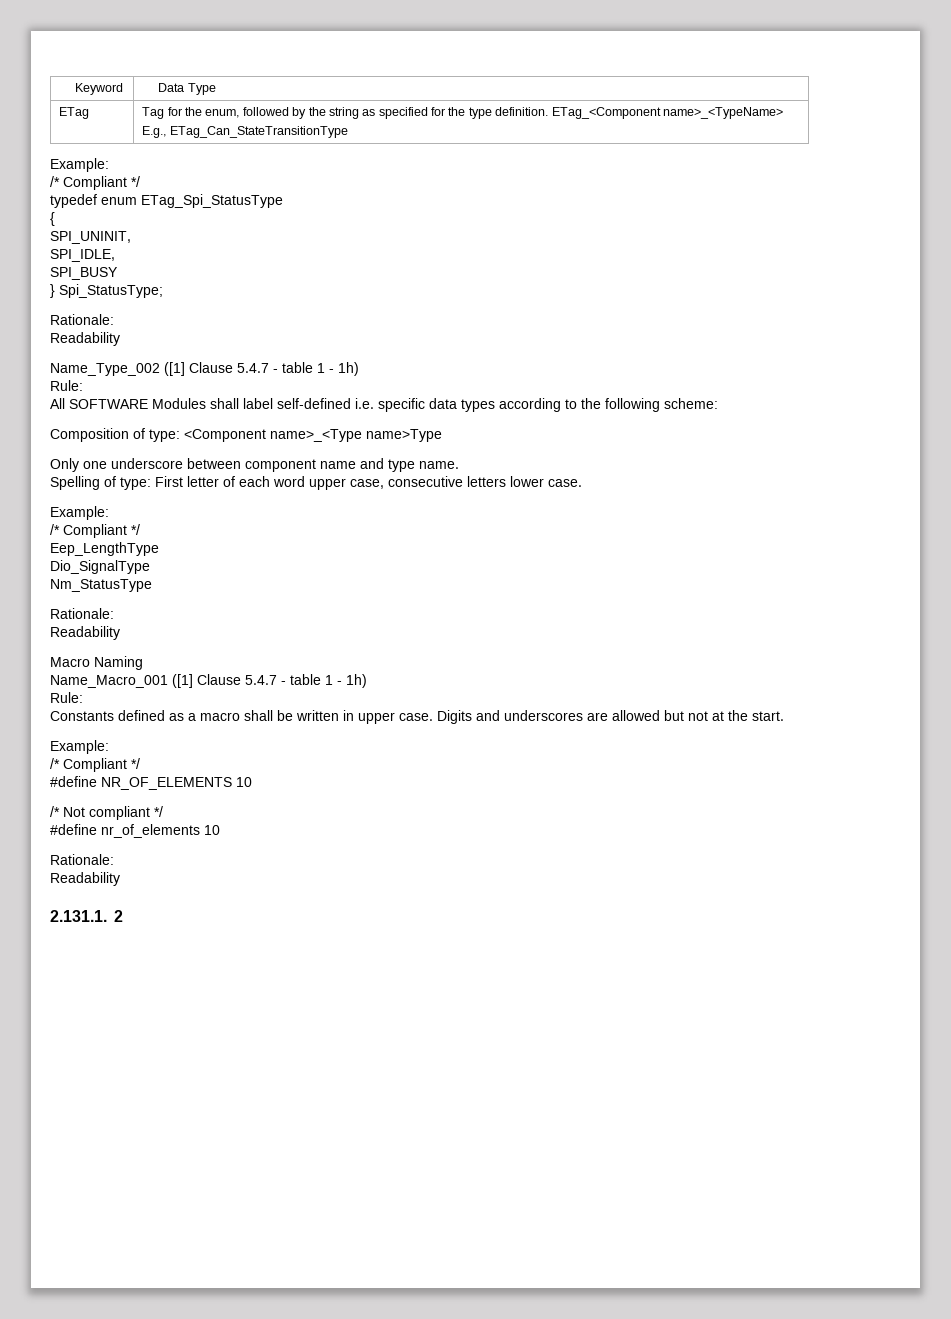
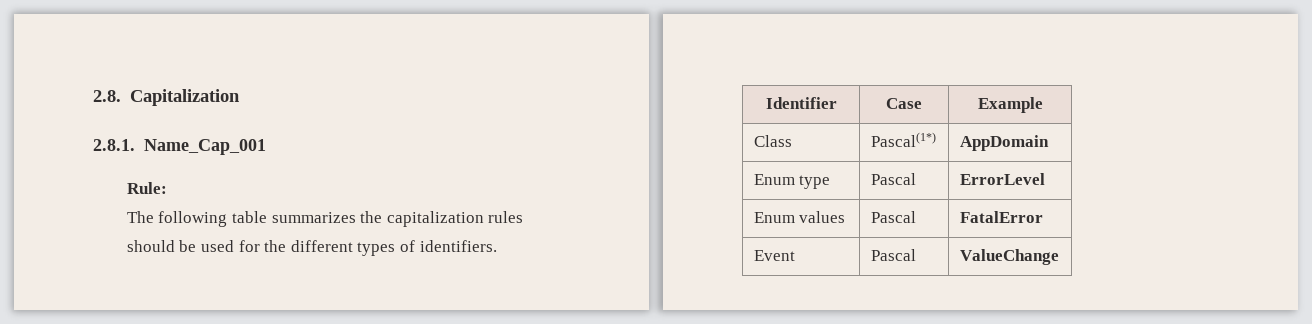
[75,83,124,95] [158,83,216,95] [59,107,90,119] [142,107,783,119] [142,126,348,138] [50,158,109,172] [50,176,140,190] [50,194,283,208] [50,212,55,226] [50,231,131,244] [50,249,115,262] [50,267,118,280] [50,284,163,298] [50,314,114,325] [50,332,120,346] [50,362,359,376] [50,380,83,391] [50,398,718,412] [50,428,442,442] [50,458,459,472] [50,476,582,490] [50,506,109,520] [50,524,140,538] [50,542,159,556] [50,560,150,574] [50,579,152,592] [50,608,114,619] [50,626,120,640] [50,656,143,670] [50,674,367,688] [50,692,83,703] [50,710,784,724] [50,740,109,754] [50,758,140,772] [50,776,252,790] [50,806,163,820] [50,824,220,838] [50,854,114,865] [50,872,120,886] [50,910,123,922] Keyword | Data Type // ETag | Tag for the enum, followed by the string as specified for the type definition. ETag_<Component name>_<TypeName> // E.g., ETag_Can_StateTransitionType // Example: // /* Compliant */ // typedef enum ETag_Spi_StatusType // { // SPI_UNINIT, // SPI_IDLE, // SPI_BUSY // } Spi_StatusType; // Rationale: // Readability // Name_Type_002 ([1] Clause 5.4.7 - table 1 - 1h) // Rule: // All SOFTWARE Modules shall label self-defined i.e. specific data types according to the following scheme: // Composition of type: <Component name>_<Type name>Type // Only one underscore between component name and type name. // Spelling of type: First letter of each word upper case, consecutive letters lower case. // Example: // /* Compliant */ // Eep_LengthType // Dio_SignalType // Nm_StatusType // Rationale: // Readability // Macro Naming // Name_Macro_001 ([1] Clause 5.4.7 - table 1 - 1h) // Rule: // Constants defined as a macro shall be written in upper case. Digits and underscores are allowed but not at the start. // Example: // /* Compliant */ // #define NR_OF_ELEMENTS 10 // /* Not compliant */ // #define nr_of_elements 10 // Rationale: // Readability // 2.131.1. 2 -> [93,89,240,106] [93,139,266,155] [126,182,167,194] [126,211,524,227] [126,240,497,256] [765,97,837,109] [886,98,922,109] [977,97,1043,113] [753,135,792,147] [870,132,936,147] [959,135,1049,151] [753,174,831,189] [870,173,916,185] [959,173,1045,185] [753,211,846,223] [870,211,916,223] [959,211,1043,223] [753,250,795,261] [870,249,916,261] [959,249,1059,265] 2.8. Capitalization // 2.8.1. Name_Cap_001 // Rule: // The following table summarizes the capitalization rules should be used for the different types of identifiers. // Identifier | Case | Example // Class | Pascal(1*) | AppDomain // Enum type | Pascal | ErrorLevel // Enum values | Pascal | FatalError // Event | Pascal | ValueChange

